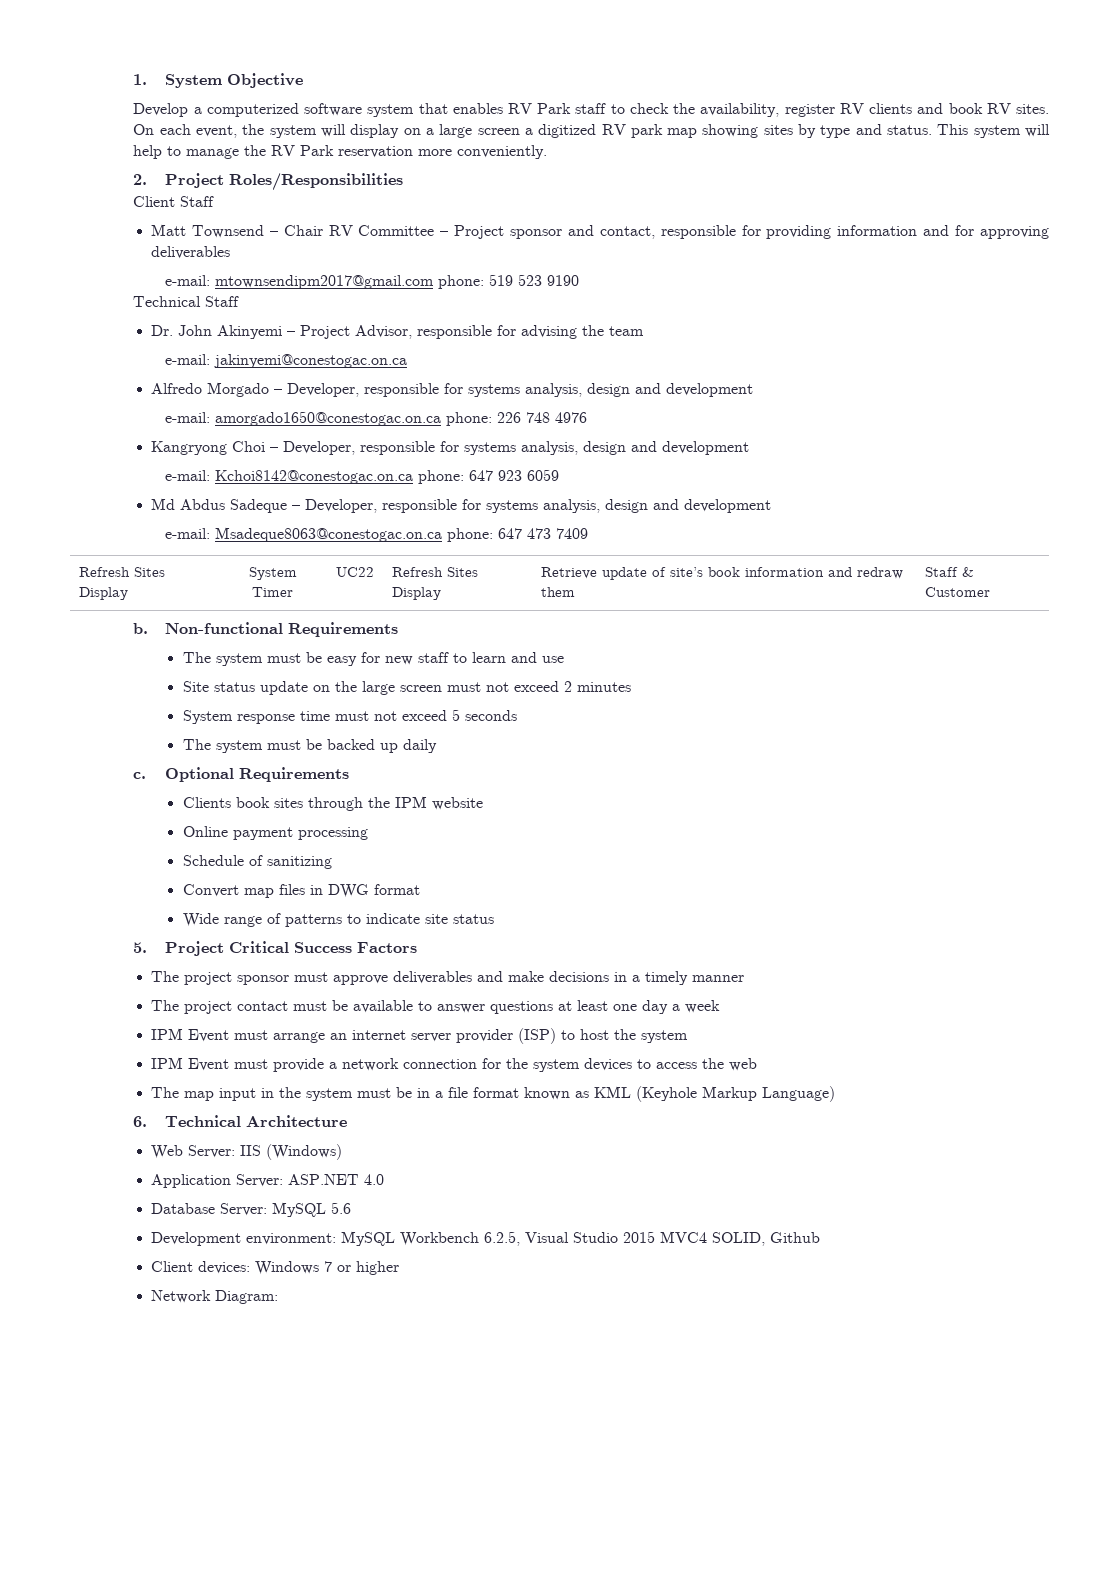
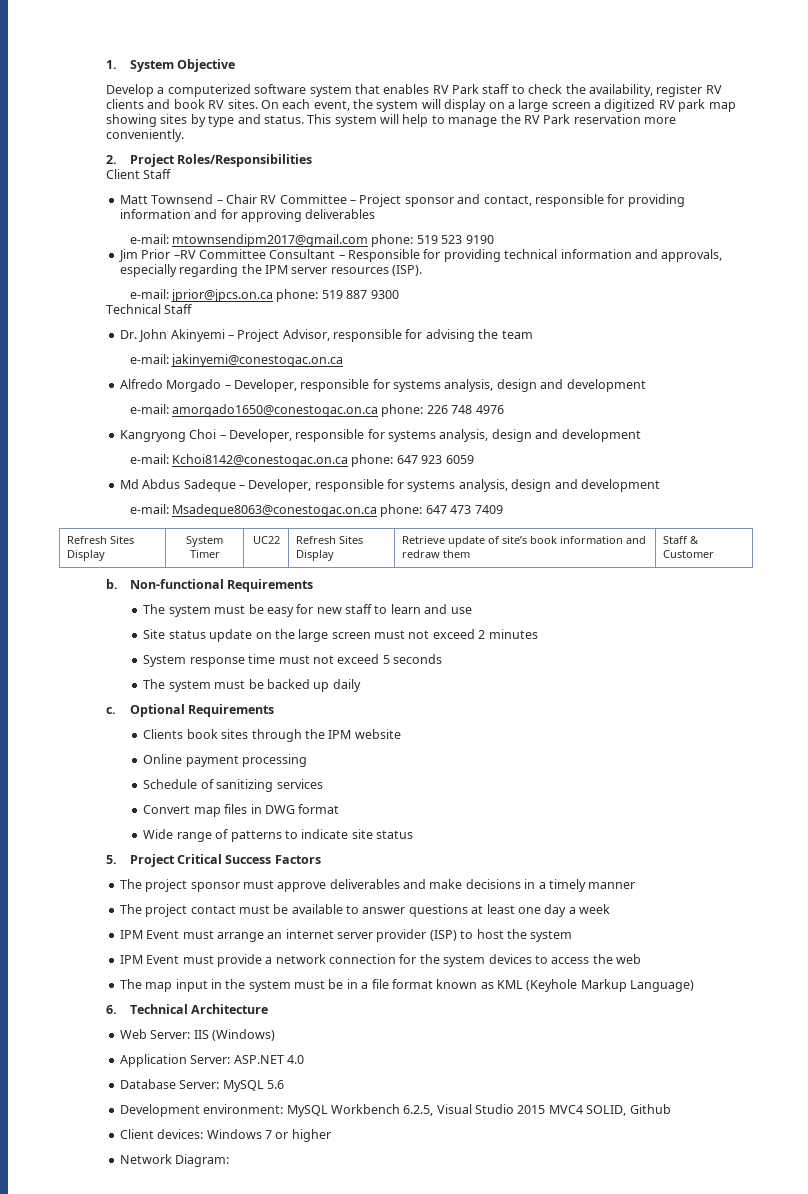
(580, 280) none -> [118,249,723,262] [119,264,423,277] [129,289,399,302] // Jim Prior –RV Committee Consultant – Responsible for providing technical information and approvals, especially regarding the IPM server resources (ISP). // e-mail: jprior@jpcs.on.ca phone: 519 887 9300
(332, 862) none -> [276,779,323,789] services

